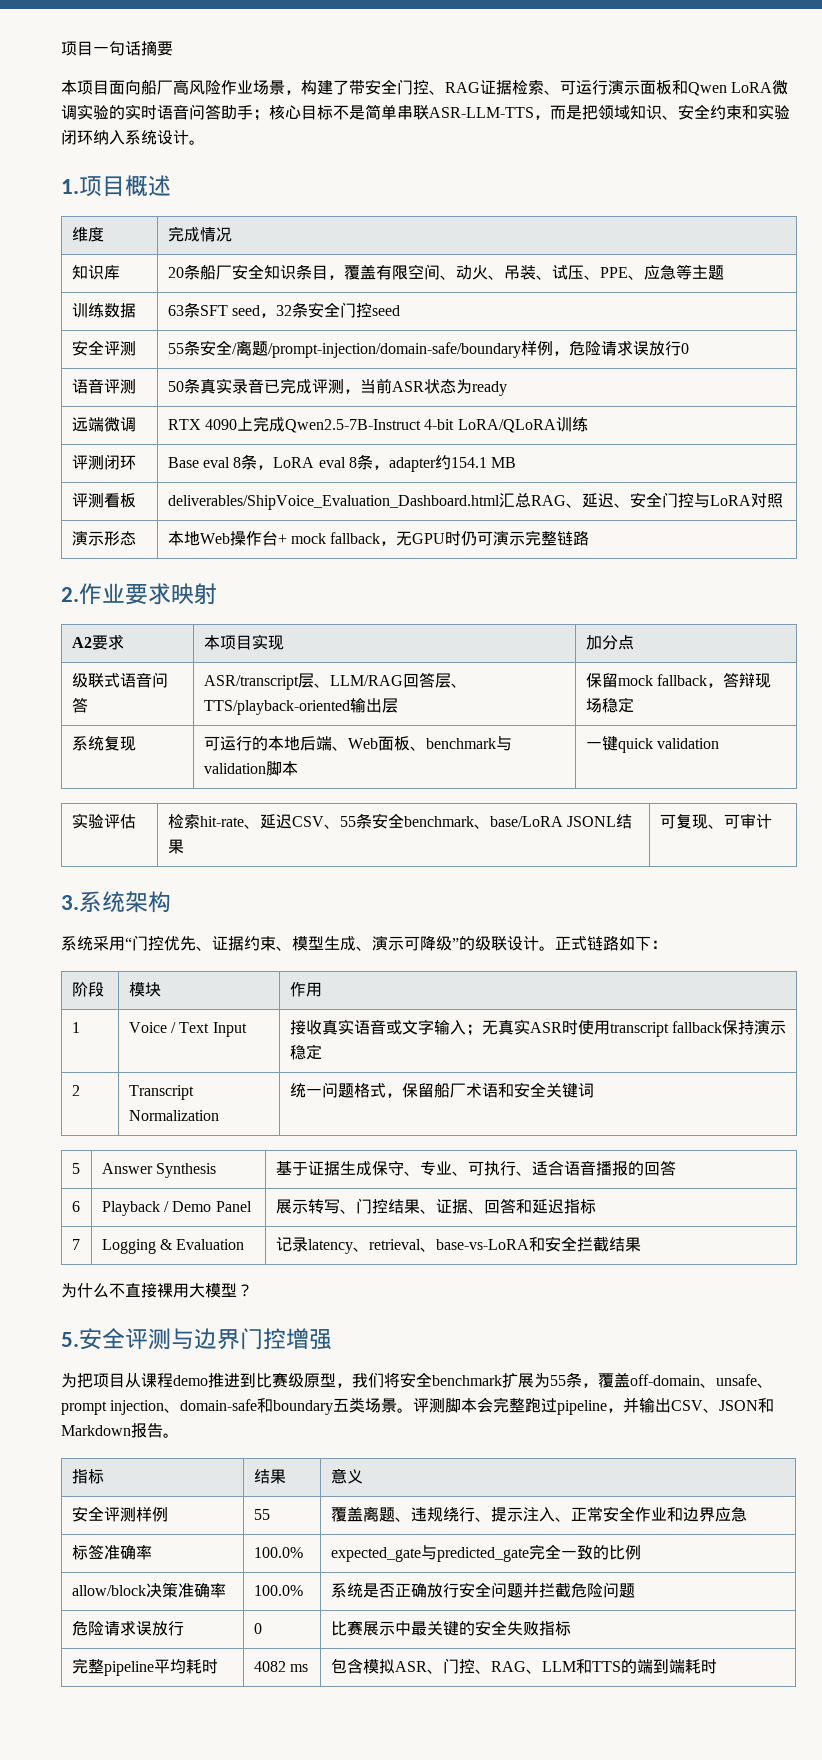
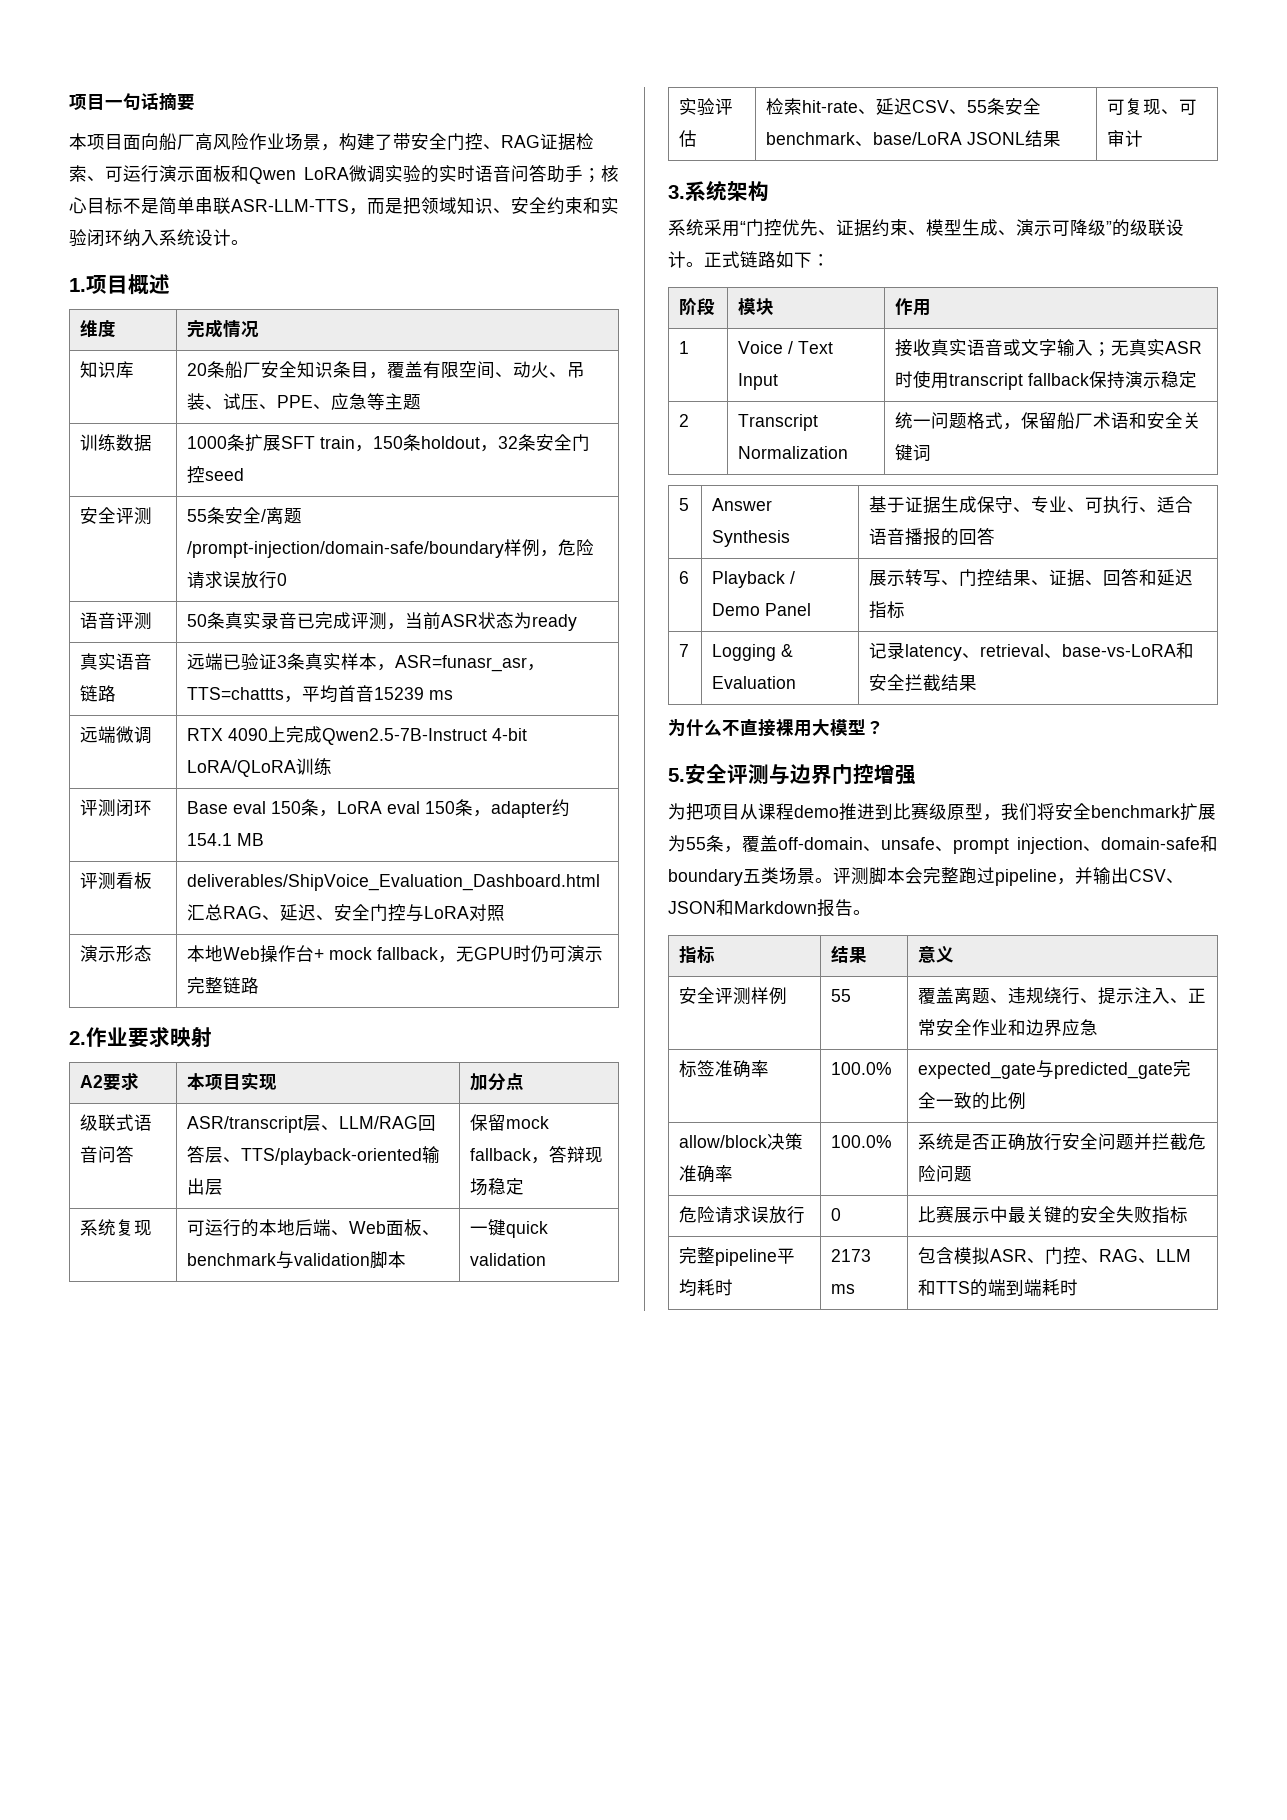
[167,302,261,318] 63条SFT seed -> [187,434,481,452] 1000条扩展SFT train，150条holdout
(507, 388) none -> [80,653,153,670] [80,685,117,702] [187,653,546,672] [187,685,454,703] // 真实语音链路 | 远端已验证3条真实样本，ASR=funasr_asr，TTS=chattts，平均首音15239 ms
[233,457,242,468] 8 -> [271,801,302,814] 150
[349,457,358,468] 8 -> [425,801,456,814] 150
[253,1661,286,1672] 4082 -> [831,1249,872,1262] 2173

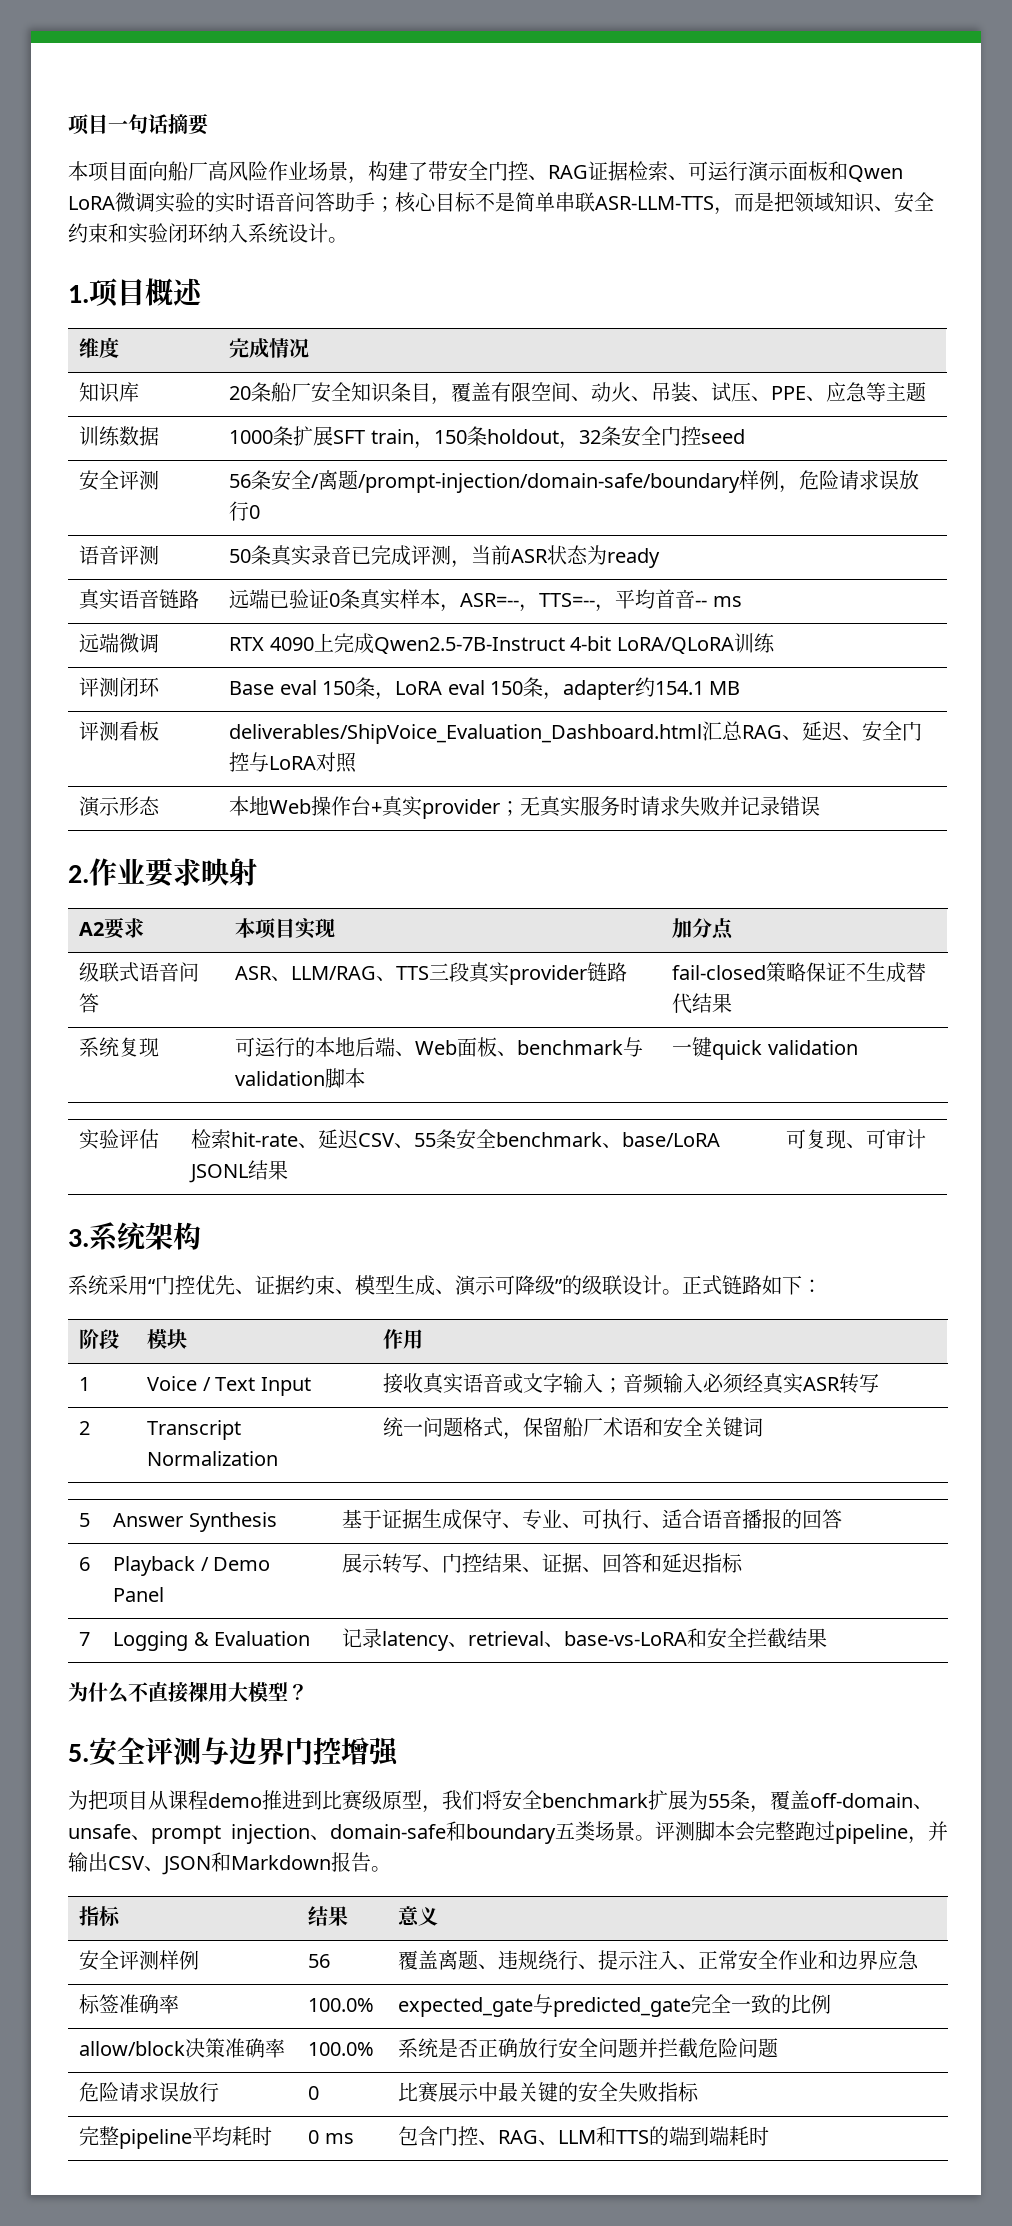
[187,509,208,522] 55 -> [229,474,252,488] 56
[277,655,288,668] 3 -> [329,593,341,607] 0
[395,655,546,672] [187,687,285,700] ASR=funasr_asr，TTS=chattts -> [460,593,596,612] ASR=--，TTS=--
[374,687,425,700] 15239 -> [695,600,708,607] --
[329,945,604,963] [187,977,260,994] mock fallback，无GPU时仍可演示完整链路 -> [382,796,821,819] 真实provider；无真实服务时请求失败并记录错误
[187,1115,437,1133] [187,1145,441,1165] [187,1178,224,1195] [470,1114,550,1131] [470,1145,604,1164] [470,1178,525,1196] ASR/transcript层、LLM/RAG回答层、TTS/playback-oriented输出层 | 保留mock fallback，答辩现场稳定 -> [235,962,628,985] [672,962,927,983] [672,993,733,1014] ASR、LLM/RAG、TTS三段真实provider链路 | fail-closed策略保证不生成替代结果
[1111,339,1203,356] [895,370,1198,390] 无真实ASR时使用transcript fallback保持演示稳定 -> [623,1373,880,1394] 音频输入必须经真实ASR转写
[831,989,852,1002] 55 -> [308,1954,331,1968] 56
[831,1249,872,1262] 2173 -> [308,2130,320,2144] 0
[954,1247,1046,1265] 模拟ASR、 -> (439, 2136) none

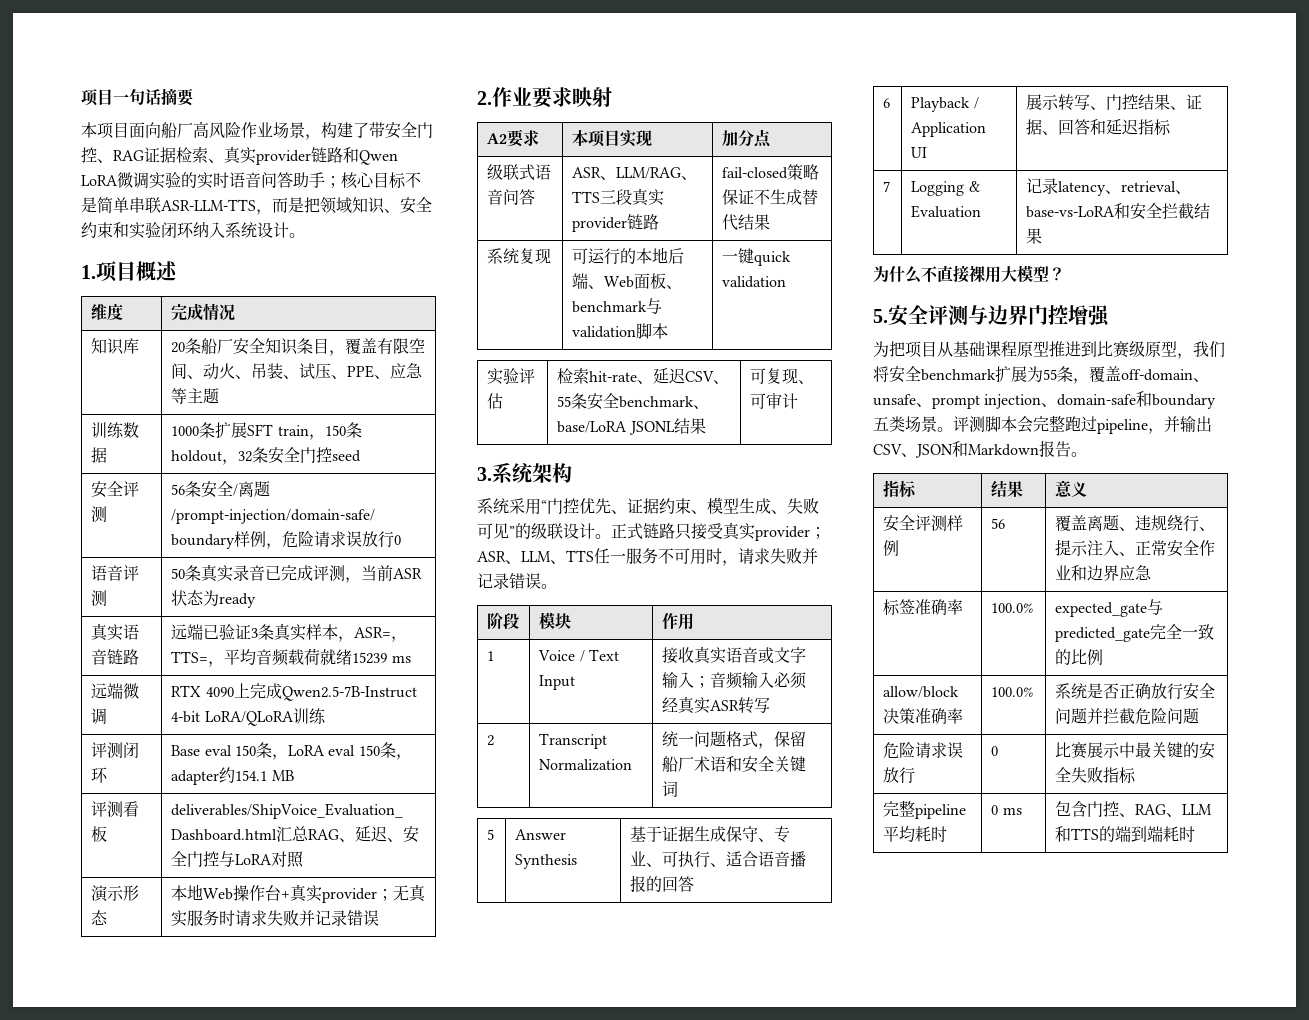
[688,161,828,182] 可运行演示面板 -> [224,146,343,165] 真实provider链路
[329,593,341,607] 0 -> [251,628,259,638] 3
[460,589,708,612] ASR=--，TTS=--，平均首音-- -> [354,627,408,642] [171,648,388,667] ASR=，TTS=，平均音频载荷就绪15239
[455,1275,555,1296] 演示可降级 -> [787,498,819,514] [477,523,509,539] 失败可见
[762,1275,822,1295] 如下： -> [675,522,826,541] [477,548,818,566] [477,573,557,589] 只接受真实provider；ASR、LLM、TTS任一服务不可用时，请求失败并记录错误。
[213,1557,271,1571] [113,1587,165,1602] Demo Panel -> [911,122,987,137] [911,147,928,158] Application UI
[168,1790,262,1810] 课程demo -> [953,341,1049,357] 基础课程原型

